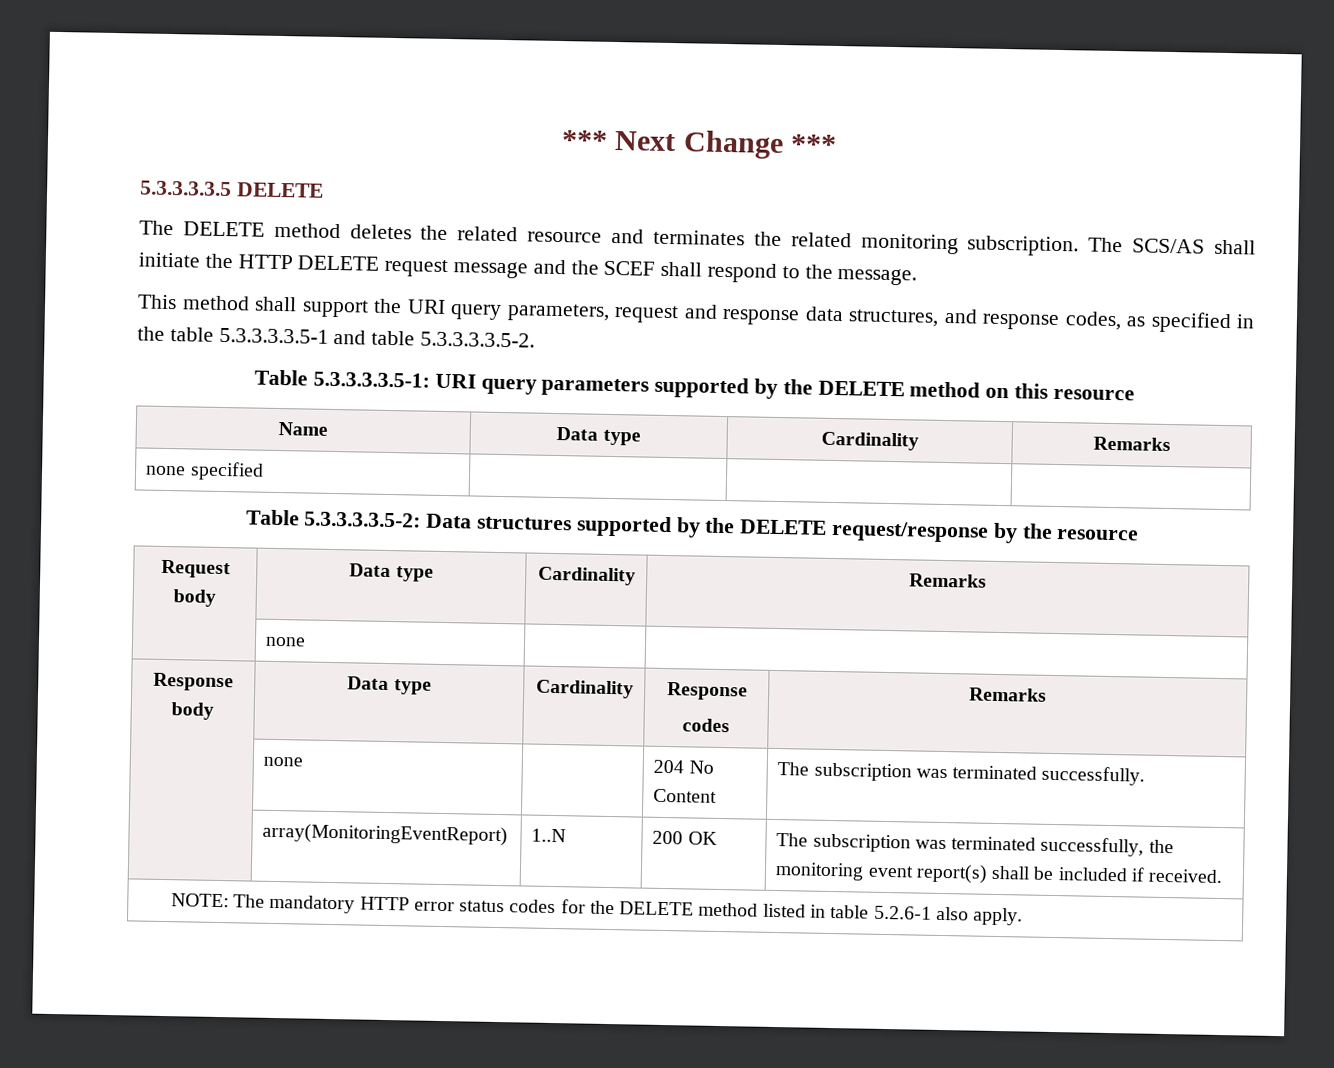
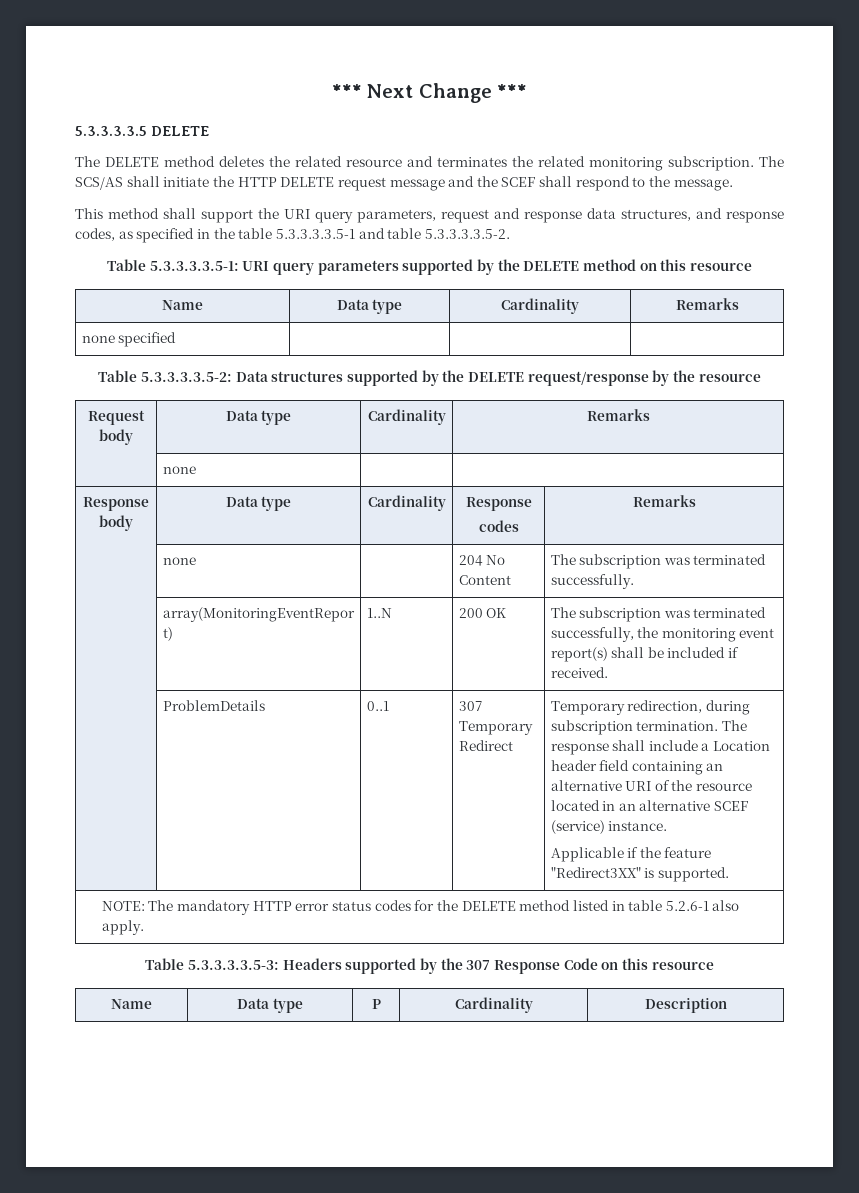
(1224, 876) none -> [162,700,265,711] [366,701,389,711] [458,701,482,711] [458,721,533,735] [458,740,513,751] [550,700,750,715] [550,720,747,735] [550,740,771,755] [550,760,724,775] [550,780,753,791] [550,800,749,811] [550,820,668,834] [550,847,712,862] [550,867,729,882] // | ProblemDetails | 0..1 | 307 Temporary Redirect | Temporary redirection, during subscription termination. The response shall include a Location header field containing an alternative URI of the resource located in an alternative SCEF (service) instance. // Applicable if the feature "Redirect3XX" is supported.
(1024, 916) none -> [145,958,714,974] [111,999,152,1009] [237,998,303,1013] [371,999,381,1009] [454,997,533,1013] [644,998,727,1013] // Table 5.3.3.3.3.5-3: Headers supported by the 307 Response Code on this resource // Name | Data type | P | Cardinality | Description

